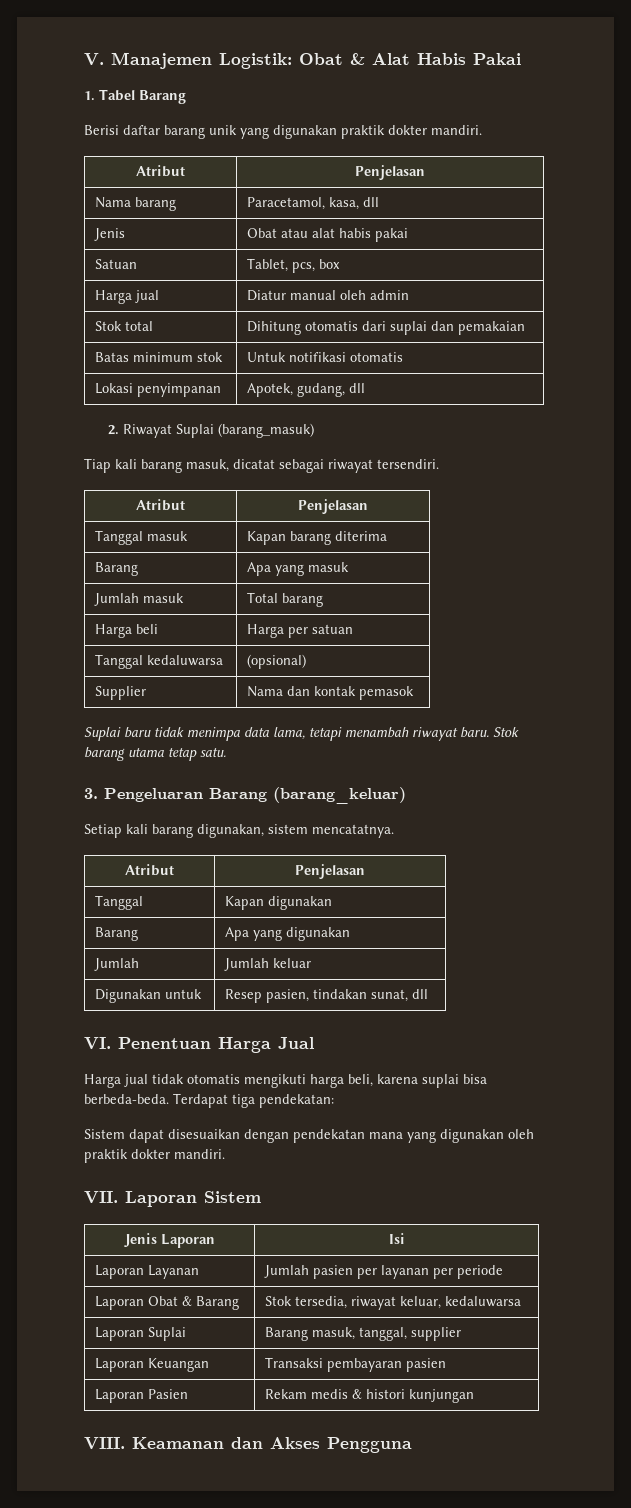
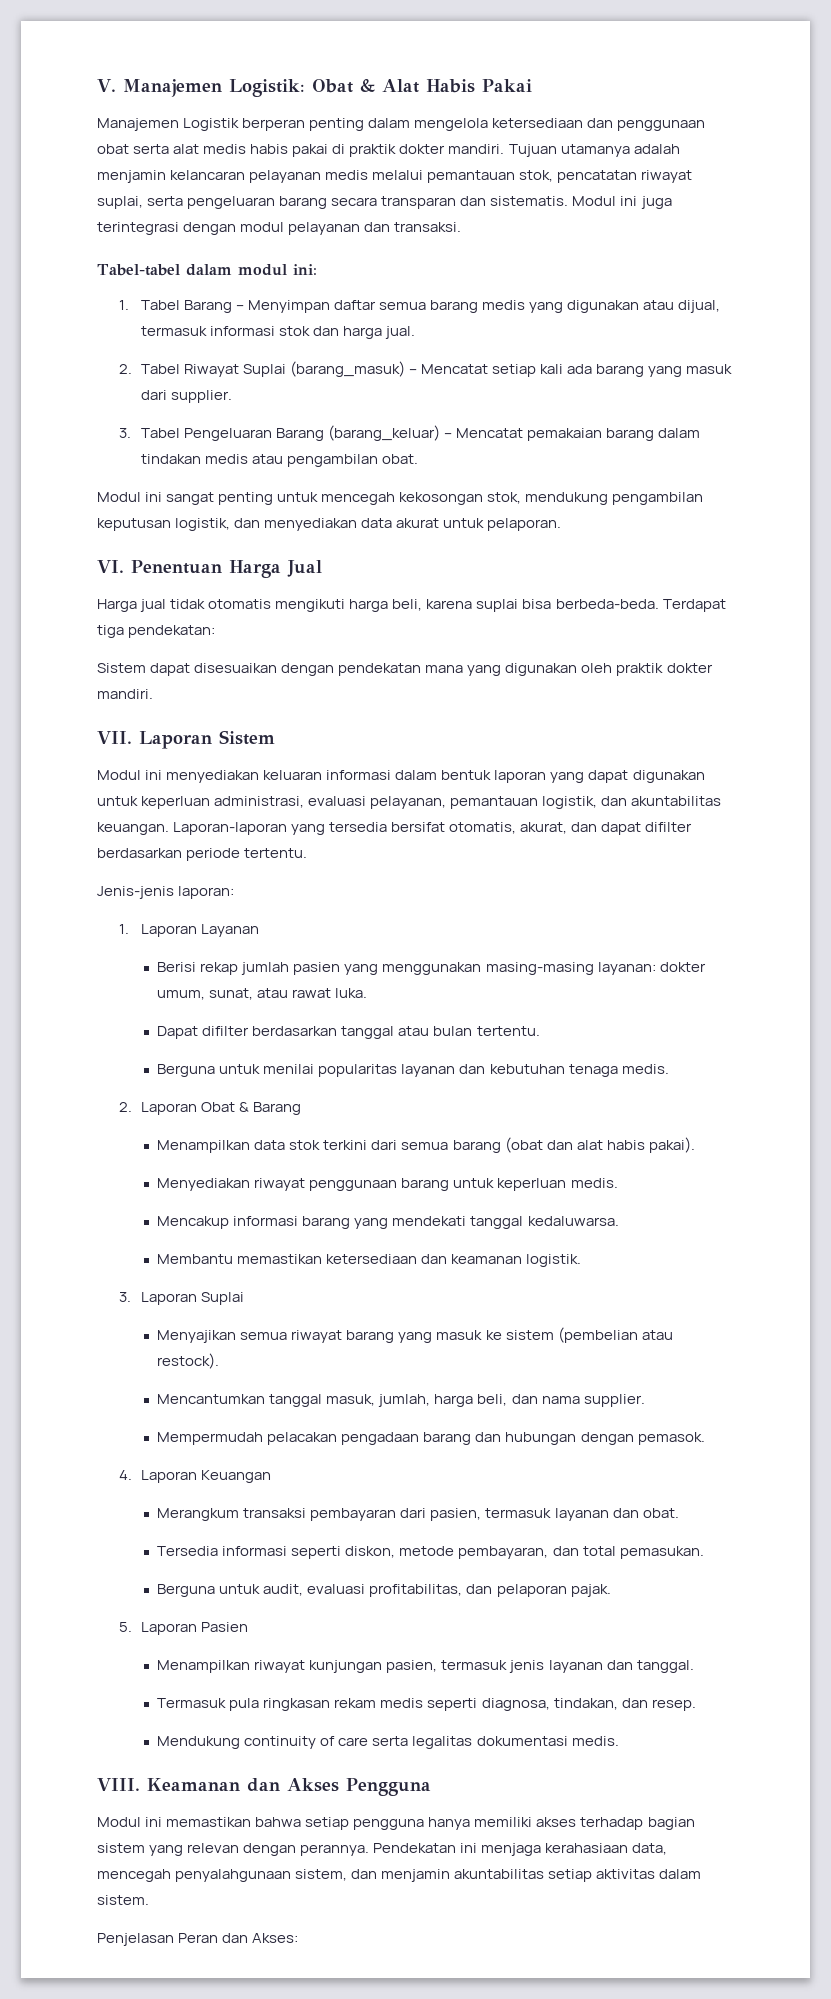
[84,89,186,104] [84,125,482,139] [136,165,185,177] [355,165,426,180] [95,197,177,211] [247,197,380,210] [94,228,126,241] [247,228,409,242] [95,259,138,269] [247,258,341,273] [95,290,160,304] [247,290,410,301] [95,321,154,331] [247,321,526,335] [95,352,224,362] [247,352,404,362] [95,383,222,397] [247,383,366,397] [107,425,119,435] 1. Tabel Barang // Berisi daftar barang unik yang digunakan praktik dokter mandiri. // Atribut | Penjelasan // Nama barang | Paracetamol, kasa, dll // Jenis | Obat atau alat habis pakai // Satuan | Tablet, pcs, box // Harga jual | Diatur manual oleh admin // Stok total | Dihitung otomatis dari suplai dan pemakaian // Batas minimum stok | Untuk notifikasi otomatis // Lokasi penyimpanan | Apotek, gudang, dll // 2. -> [97,118,706,131] [97,144,680,157] [97,170,693,183] [97,196,672,209] [97,222,462,235] [97,264,317,276] [118,300,721,313] [140,326,415,339] [118,364,180,374] Manajemen Logistik berperan penting dalam mengelola ketersediaan dan penggunaan obat serta alat medis habis pakai di praktik dokter mandiri. Tujuan utamanya adalah menjamin kelancaran pelayanan medis melalui pemantauan stok, pencatatan riwayat suplai, serta pengeluaran barang secara transparan dan sistematis. Modul ini juga terintegrasi dengan modul pelayanan dan transaksi. // Tabel-tabel dalam modul ini: // 1. Tabel Barang – Menyimpan daftar semua barang medis yang digunakan atau dijual, termasuk informasi stok dan harga jual. // 2. Tabel
[84,458,439,473] [136,499,185,511] [298,499,368,514] [95,530,189,545] [247,531,388,545] [95,562,139,576] [247,562,350,576] [94,593,185,606] [247,592,324,607] [95,624,159,638] [247,624,354,638] [95,654,224,669] [247,654,307,669] [95,686,147,700] [247,686,415,700] [84,727,519,741] [84,747,226,761] [84,787,406,804] [84,824,394,838] [125,864,174,876] [295,864,365,879] [95,895,144,910] [225,896,333,910] [95,927,139,941] [225,927,351,941] [94,958,140,971] [224,958,312,971] [95,989,203,1003] [225,989,429,1003] // Tiap kali barang masuk, dicatat sebagai riwayat tersendiri. // Atribut | Penjelasan // Tanggal masuk | Kapan barang diterima // Barang | Apa yang masuk // Jumlah masuk | Total barang // Harga beli | Harga per satuan // Tanggal kedaluwarsa | (opsional) // Supplier | Nama dan kontak pemasok // Suplai baru tidak menimpa data lama, tetapi menambah riwayat baru. Stok barang utama tetap satu. // 3. Pengeluaran Barang (barang_keluar) // Setiap kali barang digunakan, sistem mencatatnya. // Atribut | Penjelasan // Tanggal | Kapan digunakan // Barang | Apa yang digunakan // Jumlah | Jumlah keluar // Digunakan untuk | Resep pasien, tindakan sunat, dll -> [408,364,733,377] [140,390,232,403] [118,425,701,441] [140,454,418,467] [97,492,704,505] [97,518,562,531] – Mencatat setiap kali ada barang yang masuk dari supplier. // 3. Tabel Pengeluaran Barang (barang_keluar) – Mencatat pemakaian barang dalam tindakan medis atau pengambilan obat. // Modul ini sangat penting untuk mencegah kekosongan stok, mendukung pengambilan keputusan logistik, dan menyediakan data akurat untuk pelaporan.
[123,1233,215,1248] [388,1233,405,1244] [95,1265,200,1279] [264,1265,504,1279] [95,1296,240,1310] [265,1296,522,1310] [95,1327,187,1341] [265,1327,462,1341] [95,1358,210,1372] [265,1357,447,1372] [95,1389,189,1403] [265,1389,475,1403] // Jenis Laporan | Isi // Laporan Layanan | Jumlah pasien per layanan per periode // Laporan Obat & Barang | Stok tersedia, riwayat keluar, kedaluwarsa // Laporan Suplai | Barang masuk, tanggal, supplier // Laporan Keuangan | Transaksi pembayaran pasien // Laporan Pasien | Rekam medis & histori kunjungan -> [97,770,705,783] [97,796,722,809] [97,822,693,835] [97,848,308,861] [97,886,235,899] [118,924,259,937] [157,962,706,975] [157,988,368,1000] [157,1026,540,1039] [157,1064,669,1077] [118,1102,301,1115] [157,1137,695,1153] [157,1178,618,1191] [157,1216,619,1229] [157,1254,582,1267] [118,1292,244,1305] [157,1327,673,1343] [157,1353,220,1369] [157,1394,645,1407] [157,1432,705,1445] [118,1470,271,1483] [157,1508,679,1521] [157,1546,704,1559] [157,1584,611,1597] [118,1622,248,1635] [157,1660,694,1673] [157,1698,696,1711] [157,1736,619,1749] // Modul ini menyediakan keluaran informasi dalam bentuk laporan yang dapat digunakan untuk keperluan administrasi, evaluasi pelayanan, pemantauan logistik, dan akuntabilitas keuangan. Laporan-laporan yang tersedia bersifat otomatis, akurat, dan dapat difilter berdasarkan periode tertentu. // Jenis-jenis laporan: // 1. Laporan Layanan // Berisi rekap jumlah pasien yang menggunakan masing-masing layanan: dokter umum, sunat, atau rawat luka. // Dapat difilter berdasarkan tanggal atau bulan tertentu. // Berguna untuk menilai popularitas layanan dan kebutuhan tenaga medis. // 2. Laporan Obat & Barang // Menampilkan data stok terkini dari semua barang (obat dan alat habis pakai). // Menyediakan riwayat penggunaan barang untuk keperluan medis. // Mencakup informasi barang yang mendekati tanggal kedaluwarsa. // Membantu memastikan ketersediaan dan keamanan logistik. // 3. Laporan Suplai // Menyajikan semua riwayat barang yang masuk ke sistem (pembelian atau restock). // Mencantumkan tanggal masuk, jumlah, harga beli, dan nama supplier. // Mempermudah pelacakan pengadaan barang dan hubungan dengan pemasok. // 4. Laporan Keuangan // Merangkum transaksi pembayaran dari pasien, termasuk layanan dan obat. // Tersedia informasi seperti diskon, metode pembayaran, dan total pemasukan. // Berguna untuk audit, evaluasi profitabilitas, dan pelaporan pajak. // 5. Laporan Pasien // Menampilkan riwayat kunjungan pasien, termasuk jenis layanan dan tanggal. // Termasuk pula ringkasan rekam medis seperti diagnosa, tindakan, dan resep. // Mendukung continuity of care serta legalitas dokumentasi medis.
(412, 1445) none -> [97,1817,695,1830] [97,1843,668,1856] [97,1869,702,1882] [97,1895,149,1905] [97,1933,299,1946] // Modul ini memastikan bahwa setiap pengguna hanya memiliki akses terhadap bagian sistem yang relevan dengan perannya. Pendekatan ini menjaga kerahasiaan data, mencegah penyalahgunaan sistem, dan menjamin akuntabilitas setiap aktivitas dalam sistem. // Penjelasan Peran dan Akses:

